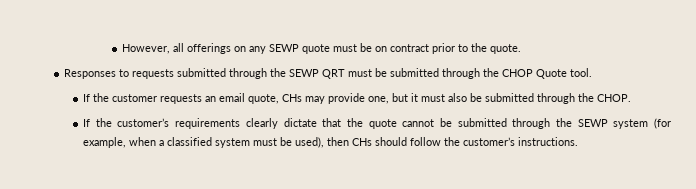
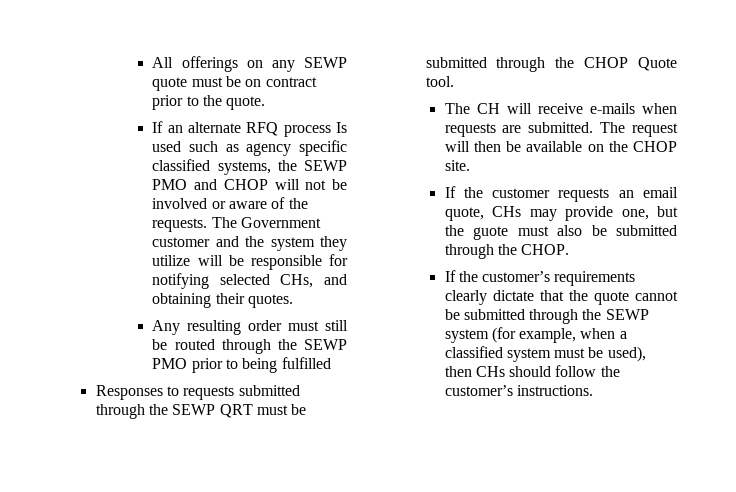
[122,43,185,54] However, all -> [152,57,174,68] All
(522, 49) none -> [152,121,347,137] [152,140,347,156] [152,159,347,175] [152,179,347,190] [152,197,308,209] [152,217,322,232] [152,236,347,251] [152,254,348,270] [152,273,347,289] [152,293,294,308] [152,320,348,335] [152,339,347,354] [152,357,331,373] // If an alternate RFQ process Is used such as agency specific classified systems, the SEWP PMO and CHOP will not be involved or aware of the requests. The Government customer and the system they utilize will be responsible for notifying selected CHs, and obtaining their quotes. // Any resulting order must still be routed through the SEWP PMO prior to being fulfilled
(592, 72) none -> [444,103,677,114] [444,122,678,137] [444,141,677,152] [444,160,470,171] // The CH will receive e-mails when requests are submitted. The request will then be available on the CHOP site.
[411,93,419,102] it -> [444,225,508,240] the guote

